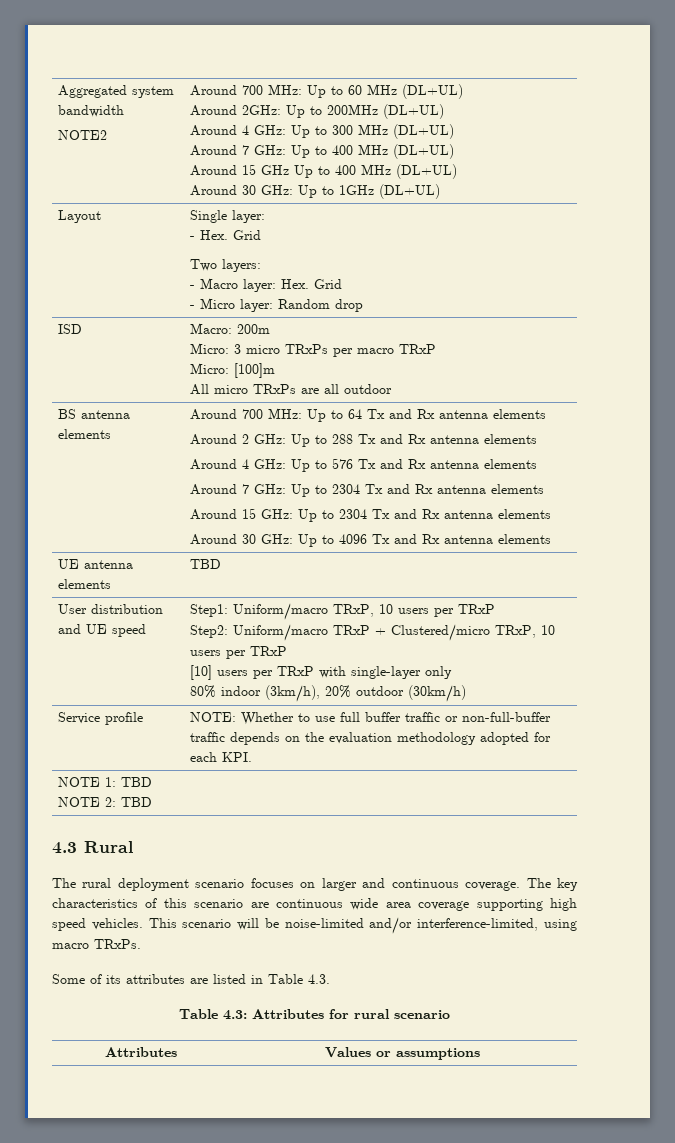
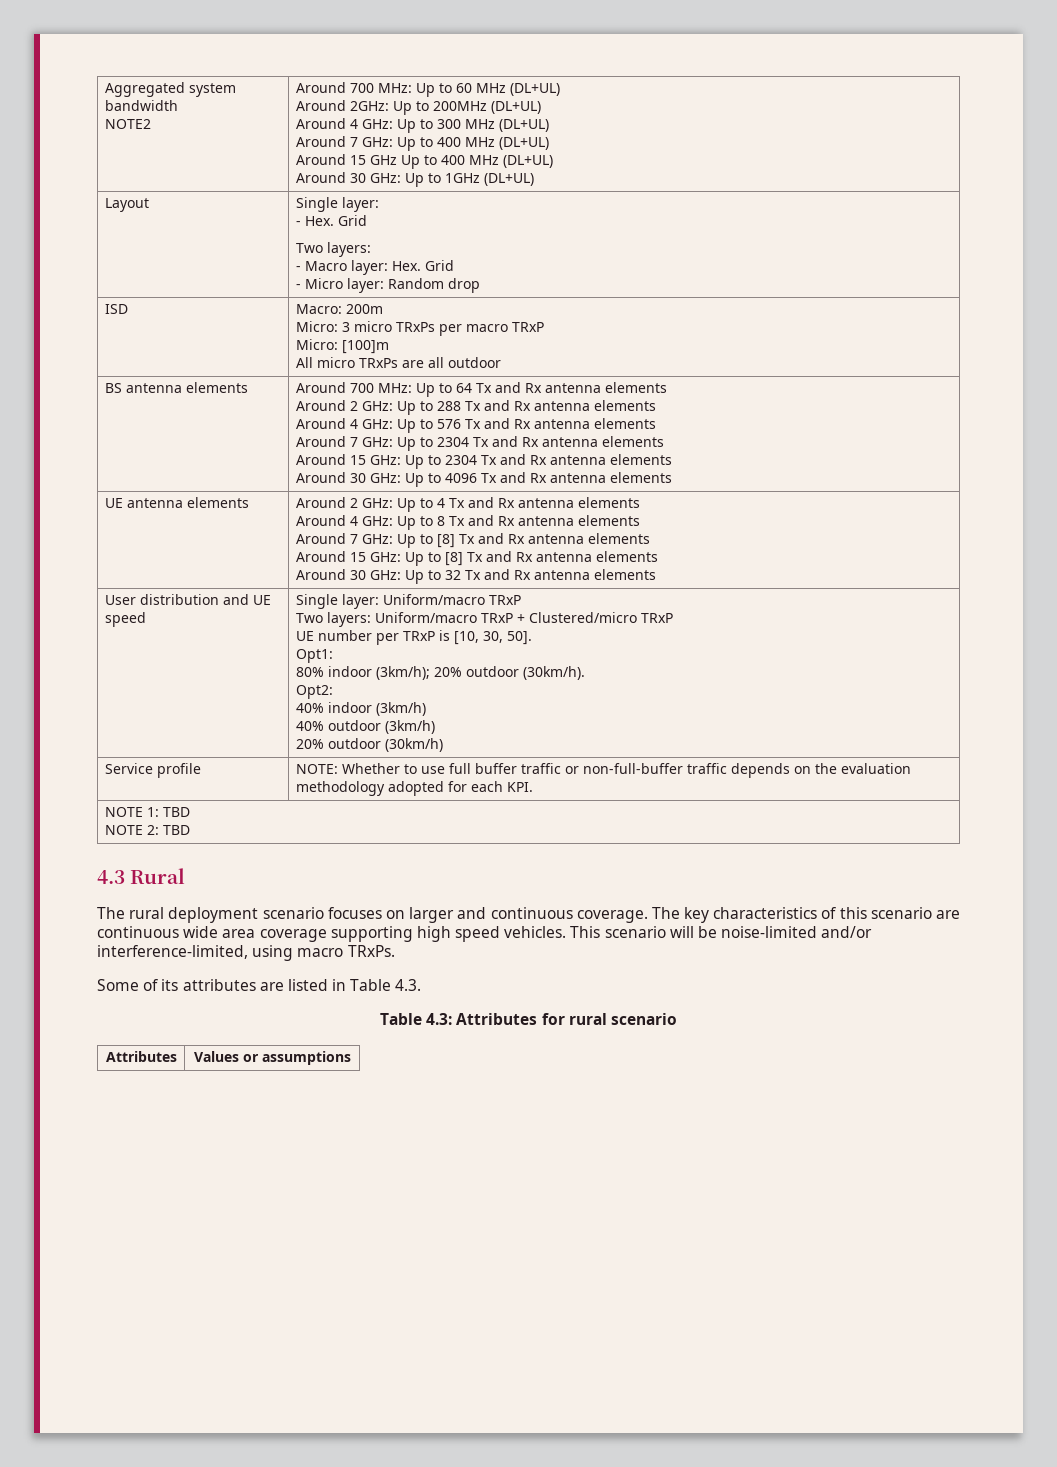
[190,559,222,569] TBD -> [295,497,640,512] [295,515,640,530] [295,533,650,548] [295,551,658,566] [295,569,656,584] Around 2 GHz: Up to 4 Tx and Rx antenna elements // Around 4 GHz: Up to 8 Tx and Rx antenna elements // Around 7 GHz: Up to [8] Tx and Rx antenna elements // Around 15 GHz: Up to [8] Tx and Rx antenna elements // Around 30 GHz: Up to 32 Tx and Rx antenna elements
[190,603,496,620] [190,625,229,638] Step1: Uniform/macro TRxP, 10 users per TRxP // Step2: -> [295,594,521,609] [295,612,371,627] Single layer: Uniform/macro TRxP // Two layers:
[495,625,556,638] [190,646,288,659] [190,665,453,680] [190,685,321,702] TRxP, 10 users per TRxP // [10] users per TRxP with single-layer only // 80% indoor (3km/h), -> [640,613,673,623] [295,630,532,645] [295,649,333,663] [295,666,585,680] [295,685,333,699] [295,702,426,716] [295,720,435,734] TRxP // UE number per TRxP is [10, 30, 50]. // Opt1: // 80% indoor (3km/h); 20% outdoor (30km/h). // Opt2: // 40% indoor (3km/h) // 40% outdoor (3km/h) //

